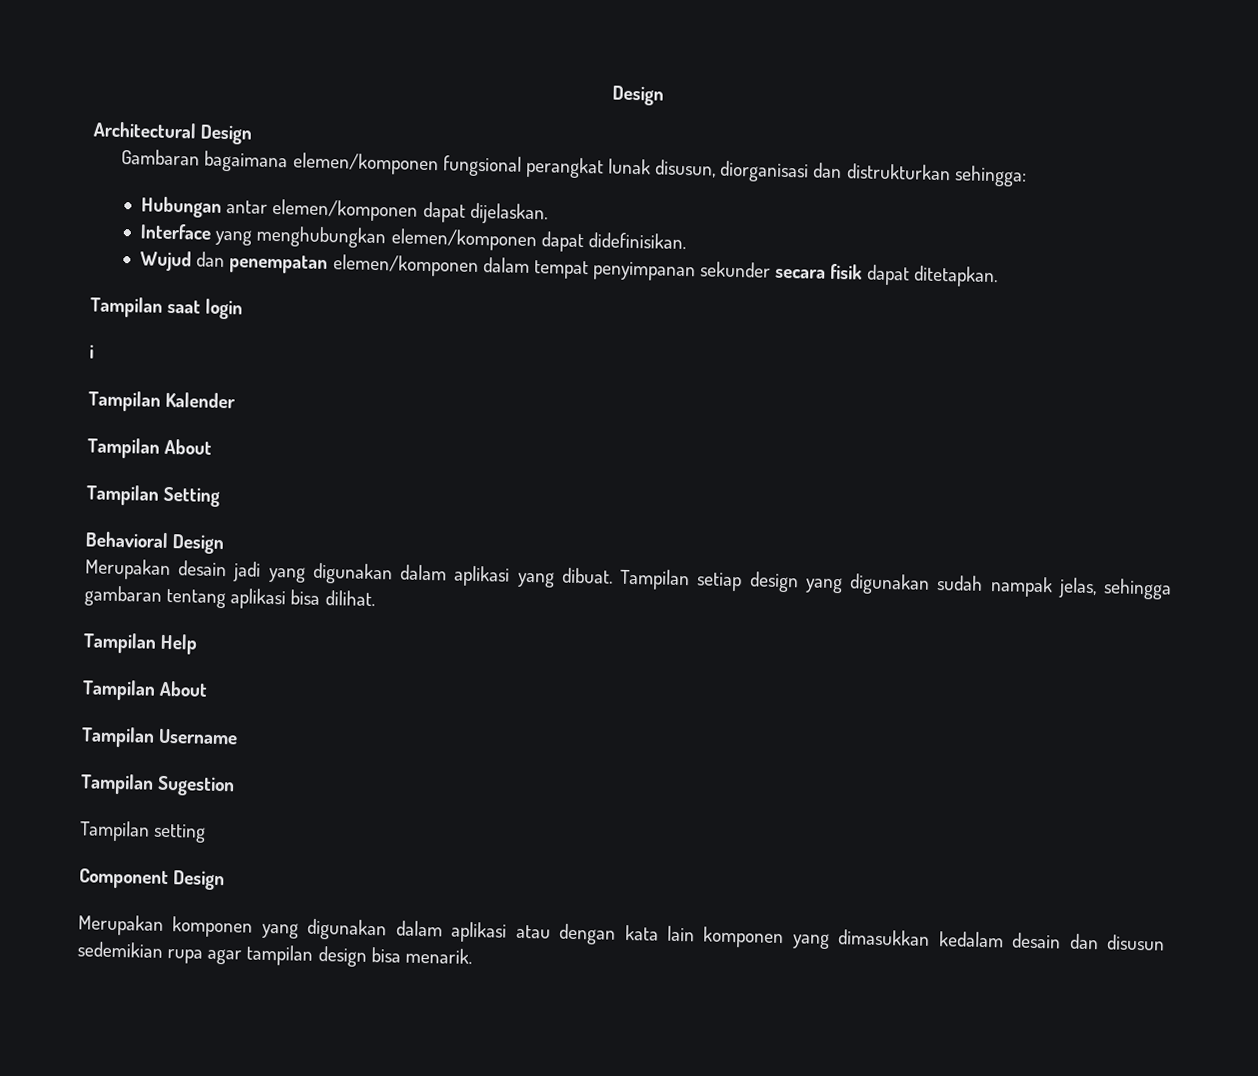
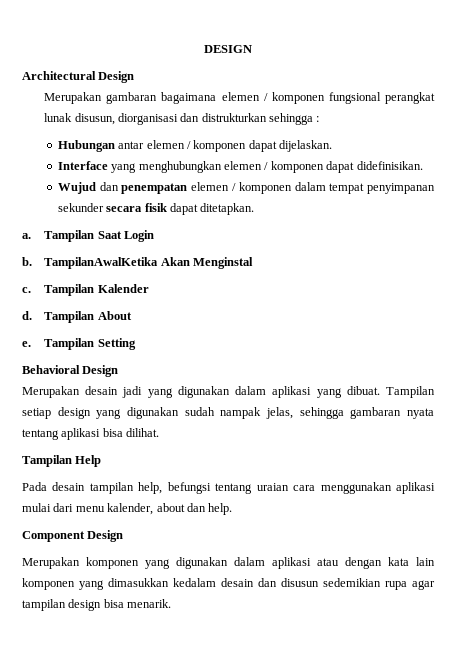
[611,85,664,106] Design -> [204,45,252,53] DESIGN
[121,149,439,176] Gambaran bagaimana elemen/komponen -> [44,92,325,104] Merupakan gambaran bagaimana elemen / komponen
[953,165,1027,187] sehingga: -> [269,113,320,125] sehingga :
[272,198,419,222] elemen/komponen -> [146,140,247,152] elemen / komponen
[390,228,537,252] elemen/komponen -> [224,161,324,173] elemen / komponen
[332,254,479,278] elemen/komponen -> [191,182,292,194] elemen / komponen
[90,296,244,320] [89,344,94,359] Tampilan saat login // i // -> [22,230,154,242] [22,257,253,269] [22,287,31,293] a. Tampilan Saat Login // b. TampilanAwalKetika Akan Menginstal // c.
[87,437,213,459] Tampilan About // -> [22,311,132,323] [22,341,31,347] d. Tampilan About // e.
(162, 596) none -> [407,408,435,419] nyata
[82,679,209,701] [81,726,239,748] [80,773,236,797] [79,820,207,843] Tampilan About // Tampilan Username // Tampilan Sugestion // Tampilan setting -> [22,482,436,494] [22,503,233,515] Pada desain tampilan help, befungsi tentang uraian cara menggunakan aplikasi mulai dari menu kalender, about dan help.

